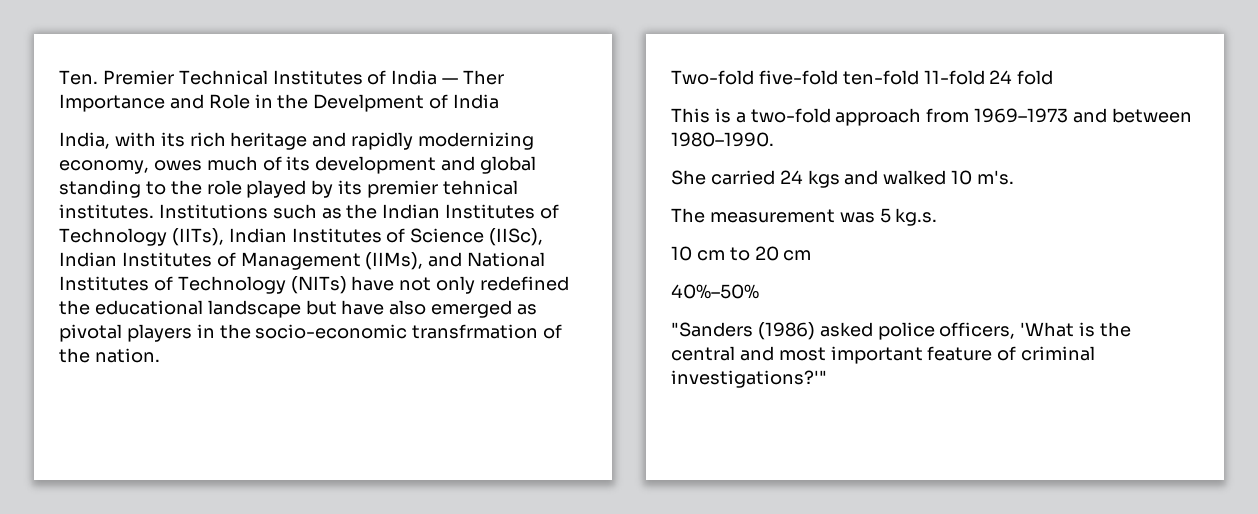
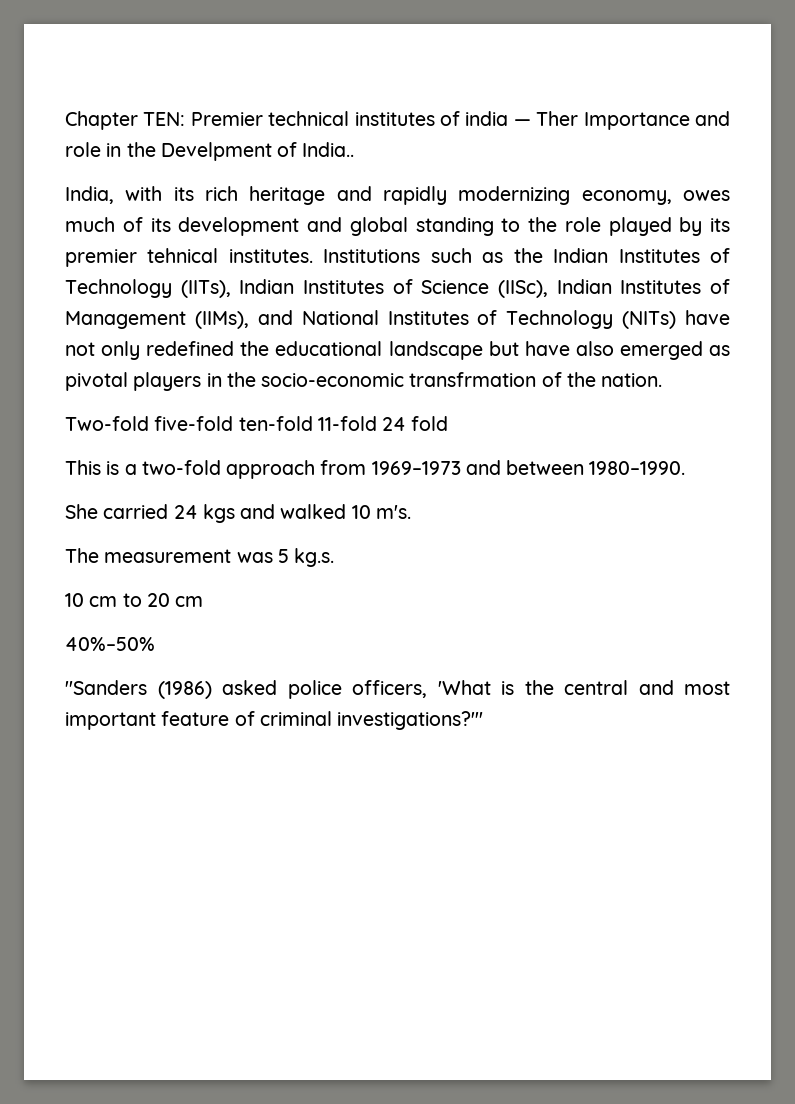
[59,70,438,85] Ten. Premier Technical Institutes of India -> [65,111,509,130] Chapter TEN: Premier technical institutes of india
[208,94,250,109] Role -> [65,142,101,157] role
[453,94,500,109] India -> [302,142,355,157] India..

